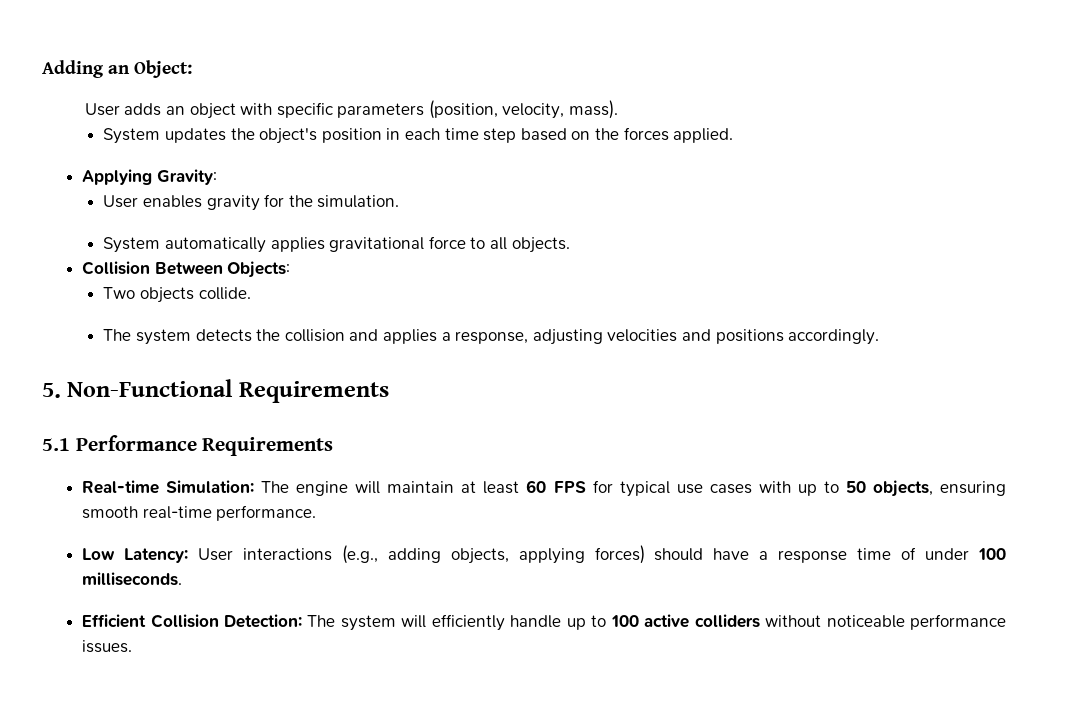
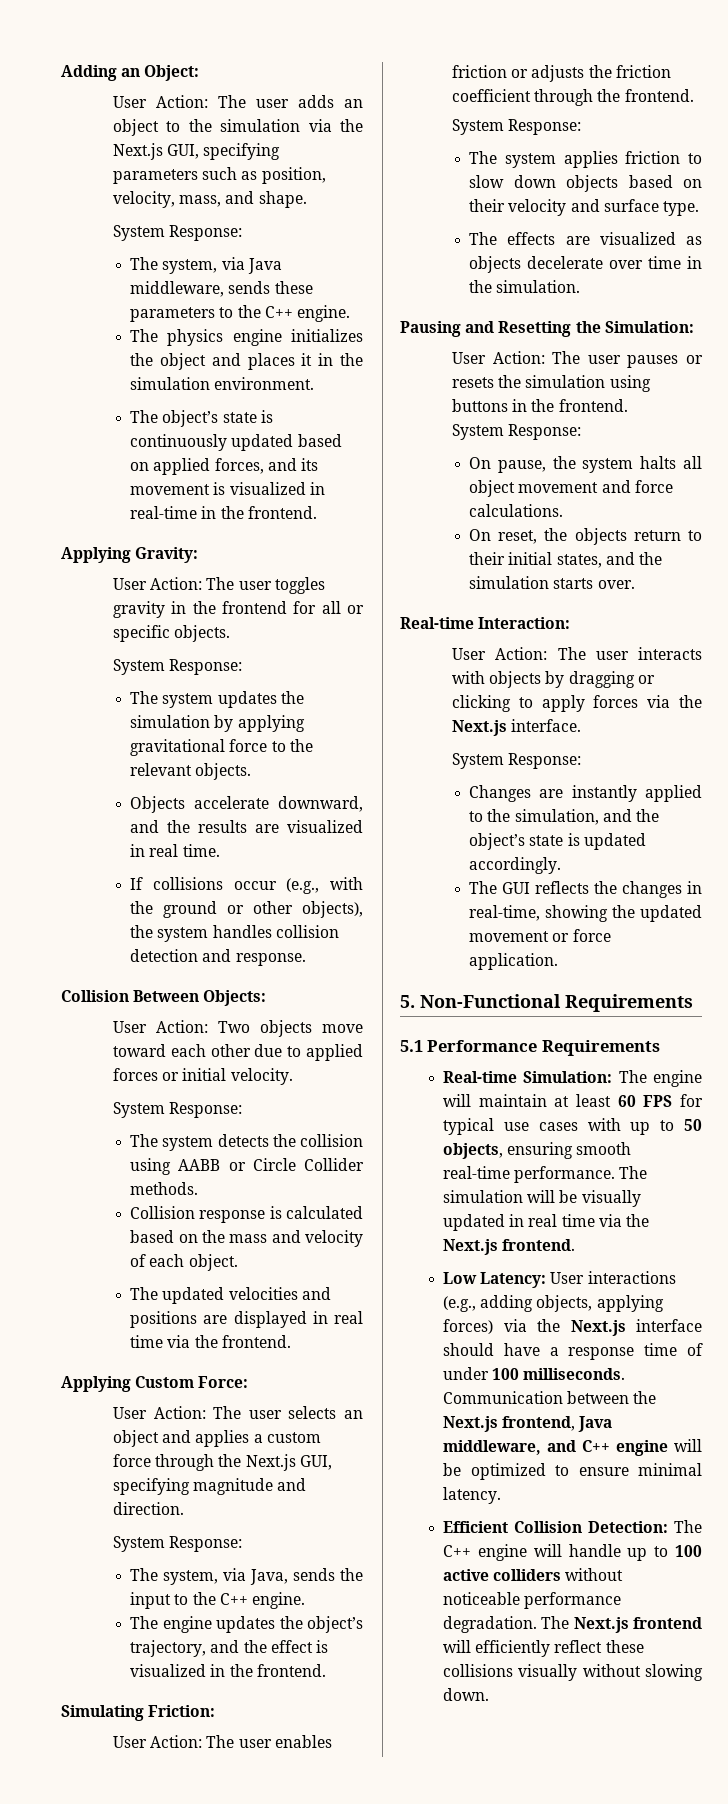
[124,100,619,119] [103,127,734,144] [82,169,217,185] [103,194,400,211] [103,237,325,253] adds an object with specific parameters (position, velocity, mass). // System updates the object's position in each time step based on the forces applied. // Applying Gravity: // User enables gravity for the simulation. // System automatically applies -> [156,95,363,108] [113,119,363,136] [113,143,281,160] [113,167,326,184] [113,191,307,208] [113,225,243,241] [130,257,282,274] [130,281,313,297] [130,305,350,322] [130,329,363,346] [130,353,363,370] [130,377,315,390] [130,410,273,427] [130,434,342,451] [130,458,318,475] [130,482,325,495] [130,506,317,519] [61,547,199,563] [113,577,325,594] [113,601,364,618] [113,625,231,642] [113,659,243,675] [130,691,304,708] [130,715,305,732] Action: The user adds an object to the simulation via the Next.js GUI, specifying parameters such as position, velocity, mass, and shape. // System Response: // The system, via Java middleware, sends these parameters to the C++ engine. // The physics engine initializes the object and places it in the simulation environment. // The object’s state is continuously updated based on applied forces, and its movement is visualized in real-time in the frontend. // Applying Gravity: // User Action: The user toggles gravity in the frontend for all or specific objects. // System Response: // The system updates the simulation by applying
[489,237,570,253] [82,261,291,278] [103,287,251,303] all objects. // Collision Between Objects: // Two objects collide. -> [289,739,313,752] [130,763,252,780] [130,796,363,813] [130,820,363,833] [130,844,220,857] [130,877,363,894] [130,901,363,918] [130,925,339,942] [130,949,306,966] [61,990,267,1006] [113,1020,363,1037] [113,1044,363,1061] [113,1068,293,1085] [113,1102,243,1118] the relevant objects. // Objects accelerate downward, and the results are visualized in real time. // If collisions occur (e.g., with the ground or other objects), the system handles collision detection and response. // Collision Between Objects: // User Action: Two objects move toward each other due to applied forces or initial velocity. // System Response:
[349,329,880,345] and applies a response, adjusting velocities and positions accordingly. -> [130,1158,364,1175] [130,1182,199,1195] [130,1206,363,1223] [130,1230,363,1247] [130,1254,238,1271] [130,1287,331,1304] [130,1311,363,1328] [130,1335,291,1348] [61,1376,249,1392] [113,1406,363,1419] [113,1430,321,1447] [113,1454,332,1471] [113,1478,307,1495] [113,1502,185,1515] [113,1536,243,1552] [130,1568,363,1585] [130,1592,305,1609] [130,1616,363,1633] [130,1640,328,1657] [130,1664,326,1677] [61,1705,216,1721] [113,1735,332,1748] [452,65,671,82] [452,89,694,106] [452,119,582,135] [469,151,702,168] [469,175,702,192] [469,199,699,216] [469,232,702,245] [469,256,702,273] [469,280,581,293] [400,321,694,337] [452,351,703,368] [452,375,651,392] [452,399,628,412] [452,424,582,440] [469,456,702,473] [469,480,673,497] [469,504,564,517] [469,528,702,545] [469,552,662,568] [469,576,635,589] [400,617,571,629] [452,647,702,660] [452,671,655,688] [452,695,702,712] [452,719,582,736] [452,753,582,769] [469,785,702,802] [469,809,659,825] [469,833,646,850] [469,857,562,874] [469,881,702,898] [469,905,702,922] [469,929,611,942] [469,953,559,970] using AABB or Circle Collider methods. // Collision response is calculated based on the mass and velocity of each object. // The updated velocities and positions are displayed in real time via the frontend. // Applying Custom Force: // User Action: The user selects an object and applies a custom force through the Next.js GUI, specifying magnitude and direction. // System Response: // The system, via Java, sends the input to the C++ engine. // The engine updates the object’s trajectory, and the effect is visualized in the frontend. // Simulating Friction: // User Action: The user enables friction or adjusts the friction coefficient through the frontend. // System Response: // The system applies friction to slow down objects based on their velocity and surface type. // The effects are visualized as objects decelerate over time in the simulation. // Pausing and Resetting the Simulation: // User Action: The user pauses or resets the simulation using buttons in the frontend. // System Response: // On pause, the system halts all object movement and force calculations. // On reset, the objects return to their initial states, and the simulation starts over. // Real-time Interaction: // User Action: The user interacts with objects by dragging or clicking to apply forces via the Next.js interface. // System Response: // Changes are instantly applied to the simulation, and the object’s state is updated accordingly. // The GUI reflects the changes in real-time, showing the updated movement or force application.
(317, 513) none -> [619,1166,648,1179] [443,1190,641,1207] [443,1214,650,1231] [443,1239,576,1255] The simulation will be visually updated in real time via the Next.js frontend.
(645, 554) none -> [503,1319,702,1336] via the Next.js interface
(183, 579) none -> [443,1391,657,1404] [443,1416,613,1432] [443,1439,702,1456] [443,1463,702,1480] [443,1487,502,1504] Communication between the Next.js frontend, Java middleware, and C++ engine will be optimized to ensure minimal latency.
[340,614,505,631] system will efficiently -> [443,1544,562,1561] C++ engine will
[82,640,133,653] issues. -> [443,1616,702,1633] [443,1640,644,1657] [443,1664,703,1681] [443,1688,490,1701] degradation. The Next.js frontend will efficiently reflect these collisions visually without slowing down.

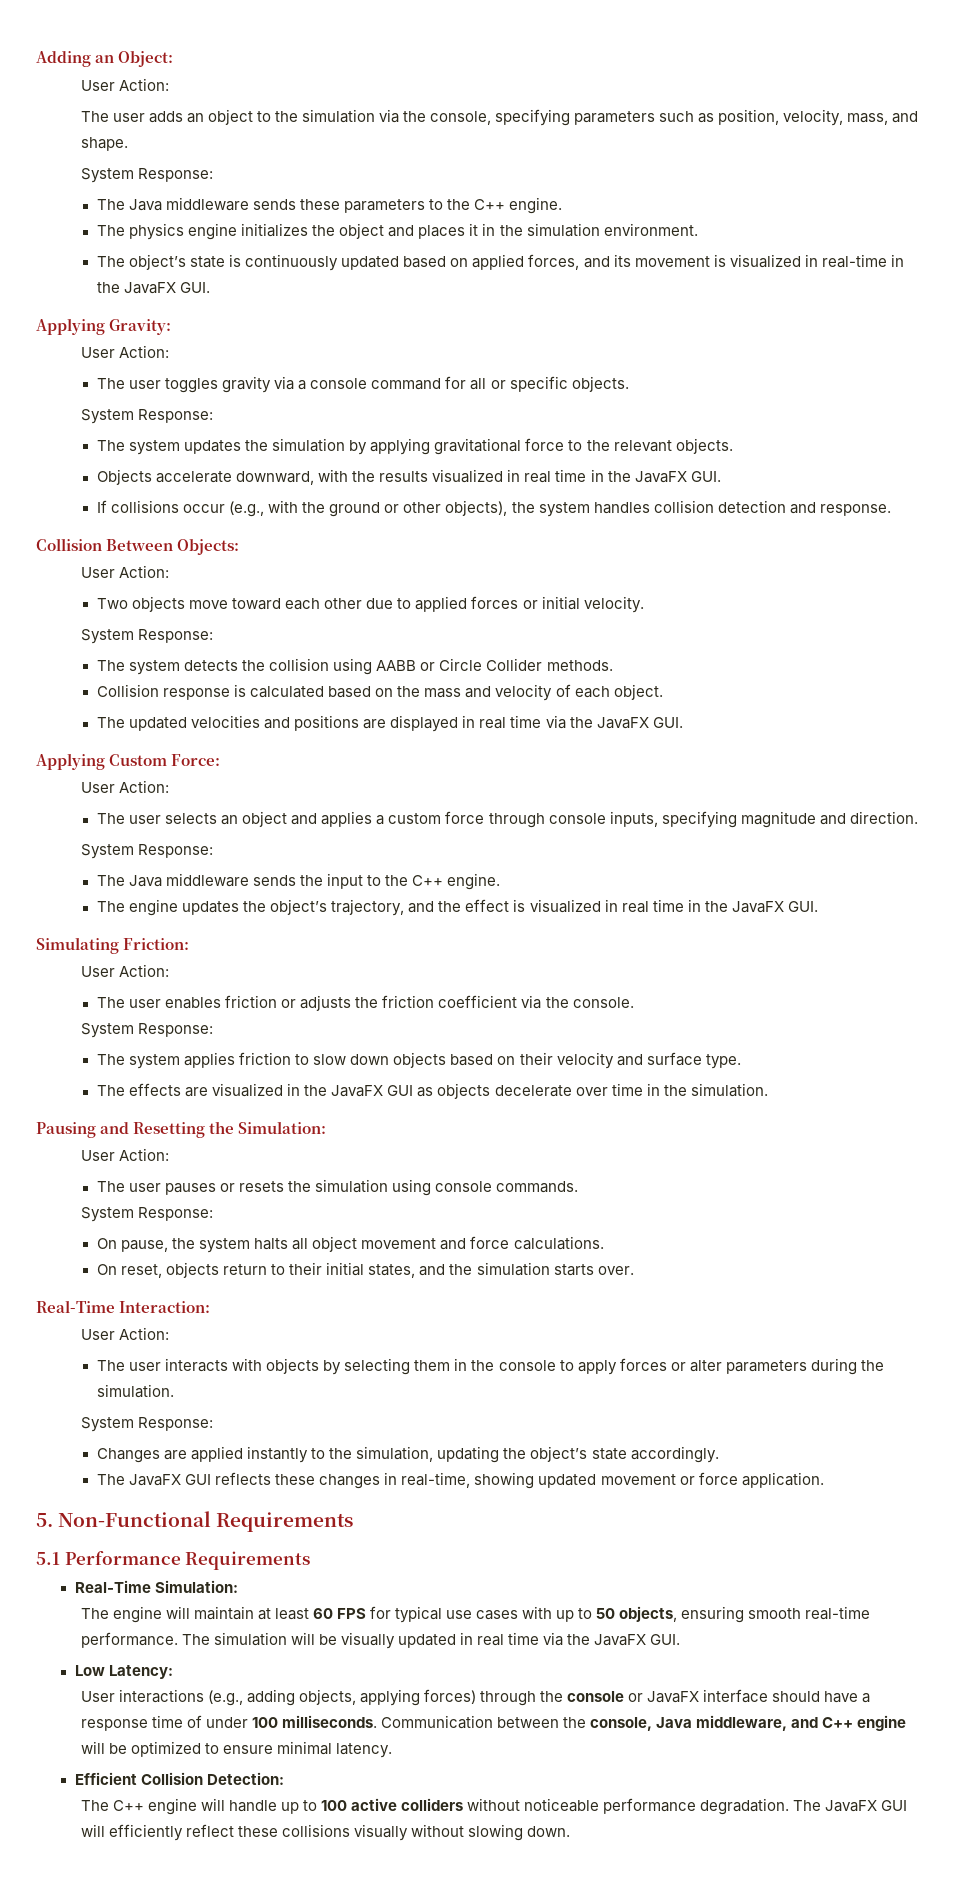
(209, 101) none -> (169, 84) //
[113,143,200,160] Next.js GUI, -> [429,111,491,125] console,
[162,257,282,274] [130,281,225,297] system, via Java middleware, -> [129,197,250,211] Java middleware
[247,506,317,519] frontend. -> [124,282,211,294] JavaFX GUI.
(203, 583) none -> (169, 351) //
[171,601,288,614] in the frontend -> [274,376,442,390] via a console command
[130,820,160,833] and -> [318,469,349,482] with
[255,820,363,833] [130,844,220,857] are visualized in real time. -> [432,469,721,483] visualized in real time in the JavaFX GUI.
(209, 1026) none -> (169, 571) //
[221,1335,291,1348] frontend. -> [596,717,683,729] JavaFX GUI.
(206, 1412) none -> (169, 786) //
[218,1454,332,1471] the Next.js GUI, -> [548,811,658,827] console inputs,
[163,1568,289,1585] system, via Java, -> [129,873,250,887] Java middleware
[229,1664,326,1677] the frontend. -> [621,899,818,913] real time in the JavaFX GUI.
(203, 1741) none -> (169, 970) //
[534,89,694,106] through the frontend. -> [521,995,634,1009] via the console.
(676, 238) none -> [287,1083,414,1097] in the JavaFX GUI
(545, 357) none -> (169, 1154) //
[452,399,628,412] buttons in the frontend. -> [435,1181,579,1193] console commands.
[544,528,568,541] the -> (163, 1271) none
[400,617,474,629] Real-time -> [36,1300,115,1313] Real-Time
(548, 653) none -> (169, 1333) //
[568,671,655,688] [452,695,702,712] [452,719,582,736] dragging or clicking to apply forces via the Next.js interface. -> [344,1358,884,1375] [96,1384,174,1398] selecting them in the console to apply forces or alter parameters during the simulation.
[571,785,702,802] instantly applied -> [191,1446,309,1463] applied instantly
[602,809,632,822] and -> [437,1446,500,1463] updating
[567,833,646,850] is updated -> (627, 1454) none
(498, 887) none -> [129,1474,182,1486] JavaFX
[594,881,618,894] the -> [275,1474,316,1485] these
[612,905,636,918] the -> (535, 1480) none
[443,1071,613,1083] Real-time Simulation: -> [74,1580,238,1593] Real-Time Simulation: //
[443,1239,576,1255] Next.js frontend. -> [594,1634,681,1646] JavaFX GUI.
(547, 1280) none -> (173, 1672) //
[503,1319,626,1336] via the Next.js -> [479,1691,700,1706] through the console or JavaFX
[443,1416,576,1432] Next.js frontend, -> [589,1717,652,1731] console,
(669, 1527) none -> (284, 1778) //
[573,1617,702,1633] Next.js frontend -> [825,1800,908,1812] JavaFX GUI

